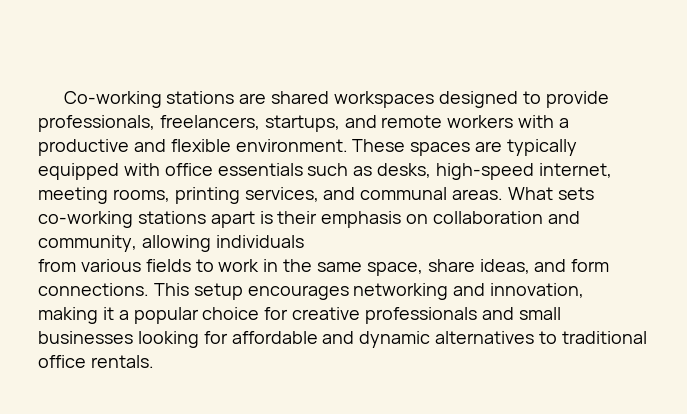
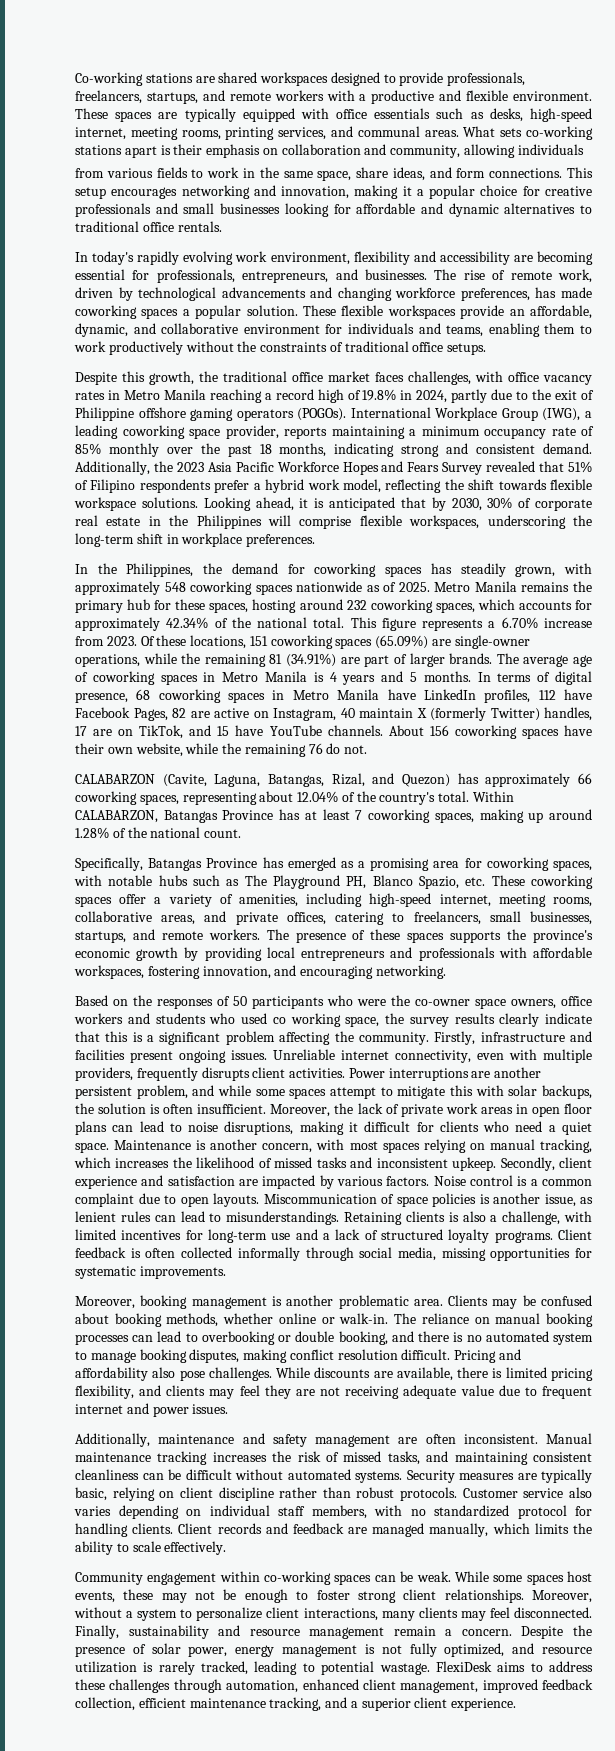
(154, 361) none -> [75,251,594,265] [75,269,592,283] [75,287,592,301] [75,305,592,319] [75,323,593,337] [74,341,487,355] [75,371,592,385] [75,389,594,403] [75,407,592,421] [75,425,594,439] [75,443,592,457] [75,461,593,475] [75,479,592,493] [74,497,592,511] [75,515,592,529] [75,533,316,547] [75,563,592,577] [75,581,592,595] [75,599,592,613] [75,617,592,631] [75,635,530,649] [75,653,593,667] [75,671,593,685] [75,689,592,703] [75,707,592,721] [75,725,592,739] [75,743,368,757] [75,773,593,787] [75,791,515,805] [75,809,593,823] [75,827,242,839] [75,857,592,871] [74,875,593,889] [75,893,592,907] [75,911,592,925] [75,929,593,943] [75,947,592,961] [74,965,446,979] [75,995,592,1009] [74,1013,592,1027] [75,1031,592,1045] [75,1049,592,1063] [75,1067,542,1081] [75,1085,592,1099] [75,1103,592,1117] [75,1121,592,1135] [75,1139,592,1153] [74,1157,592,1171] [75,1175,592,1189] [75,1193,593,1207] [75,1211,592,1225] [75,1229,592,1243] [75,1247,592,1261] [75,1266,226,1279] [75,1295,593,1309] [75,1313,594,1327] [75,1331,593,1345] [75,1349,522,1363] [75,1367,593,1381] [75,1385,592,1399] [75,1403,229,1417] [75,1433,592,1447] [75,1451,592,1465] [75,1469,592,1483] [75,1487,592,1501] [74,1505,592,1519] [75,1523,592,1537] [75,1541,227,1555] [75,1571,593,1585] [75,1589,592,1603] [74,1607,592,1621] [75,1625,592,1639] [75,1643,592,1657] [75,1661,593,1675] [75,1679,593,1693] [75,1697,517,1711] // In today's rapidly evolving work environment, flexibility and accessibility are becoming essential for professionals, entrepreneurs, and businesses. The rise of remote work, driven by technological advancements and changing workforce preferences, has made coworking spaces a popular solution. These flexible workspaces provide an affordable, dynamic, and collaborative environment for individuals and teams, enabling them to work productively without the constraints of traditional office setups. // Despite this growth, the traditional office market faces challenges, with office vacancy rates in Metro Manila reaching a record high of 19.8% in 2024, partly due to the exit of Philippine offshore gaming operators (POGOs). International Workplace Group (IWG), a leading coworking space provider, reports maintaining a minimum occupancy rate of 85% monthly over the past 18 months, indicating strong and consistent demand. Additionally, the 2023 Asia Pacific Workforce Hopes and Fears Survey revealed that 51% of Filipino respondents prefer a hybrid work model, reflecting the shift towards flexible workspace solutions. Looking ahead, it is anticipated that by 2030, 30% of corporate real estate in the Philippines will comprise flexible workspaces, underscoring the long-term shift in workplace preferences. // In the Philippines, the demand for coworking spaces has steadily grown, with approximately 548 coworking spaces nationwide as of 2025. Metro Manila remains the primary hub for these spaces, hosting around 232 coworking spaces, which accounts for approximately 42.34% of the national total. This figure represents a 6.70% increase from 2023. Of these locations, 151 coworking spaces (65.09%) are single-owner operations, while the remaining 81 (34.91%) are part of larger brands. The average age of coworking spaces in Metro Manila is 4 years and 5 months. In terms of digital presence, 68 coworking spaces in Metro Manila have LinkedIn profiles, 112 have Facebook Pages, 82 are active on Instagram, 40 maintain X (formerly Twitter) handles, 17 are on TikTok, and 15 have YouTube channels. About 156 coworking spaces have their own website, while the remaining 76 do not. // CALABARZON (Cavite, Laguna, Batangas, Rizal, and Quezon) has approximately 66 coworking spaces, representing about 12.04% of the country's total. Within CALABARZON, Batangas Province has at least 7 coworking spaces, making up around 1.28% of the national count. // Specifically, Batangas Province has emerged as a promising area for coworking spaces, with notable hubs such as The Playground PH, Blanco Spazio, etc. These coworking spaces offer a variety of amenities, including high-speed internet, meeting rooms, collaborative areas, and private offices, catering to freelancers, small businesses, startups, and remote workers. The presence of these spaces supports the province's economic growth by providing local entrepreneurs and professionals with affordable workspaces, fostering innovation, and encouraging networking. // Based on the responses of 50 participants who were the co-owner space owners, office workers and students who used co working space, the survey results clearly indicate that this is a significant problem affecting the community. Firstly, infrastructure and facilities present ongoing issues. Unreliable internet connectivity, even with multiple providers, frequently disrupts client activities. Power interruptions are another persistent problem, and while some spaces attempt to mitigate this with solar backups, the solution is often insufficient. Moreover, the lack of private work areas in open floor plans can lead to noise disruptions, making it difficult for clients who need a quiet space. Maintenance is another concern, with most spaces relying on manual tracking, which increases the likelihood of missed tasks and inconsistent upkeep. Secondly, client experience and satisfaction are impacted by various factors. Noise control is a common complaint due to open layouts. Miscommunication of space policies is another issue, as lenient rules can lead to misunderstandings. Retaining clients is also a challenge, with limited incentives for long-term use and a lack of structured loyalty programs. Client feedback is often collected informally through social media, missing opportunities for systematic improvements. // Moreover, booking management is another problematic area. Clients may be confused about booking methods, whether online or walk-in. The reliance on manual booking processes can lead to overbooking or double booking, and there is no automated system to manage booking disputes, making conflict resolution difficult. Pricing and affordability also pose challenges. While discounts are available, there is limited pricing flexibility, and clients may feel they are not receiving adequate value due to frequent internet and power issues. // Additionally, maintenance and safety management are often inconsistent. Manual maintenance tracking increases the risk of missed tasks, and maintaining consistent cleanliness can be difficult without automated systems. Security measures are typically basic, relying on client discipline rather than robust protocols. Customer service also varies depending on individual staff members, with no standardized protocol for handling clients. Client records and feedback are managed manually, which limits the ability to scale effectively. // Community engagement within co-working spaces can be weak. While some spaces host events, these may not be enough to foster strong client relationships. Moreover, without a system to personalize client interactions, many clients may feel disconnected. Finally, sustainability and resource management remain a concern. Despite the presence of solar power, energy management is not fully optimized, and resource utilization is rarely tracked, leading to potential wastage. FlexiDesk aims to address these challenges through automation, enhanced client management, improved feedback collection, efficient maintenance tracking, and a superior client experience.

